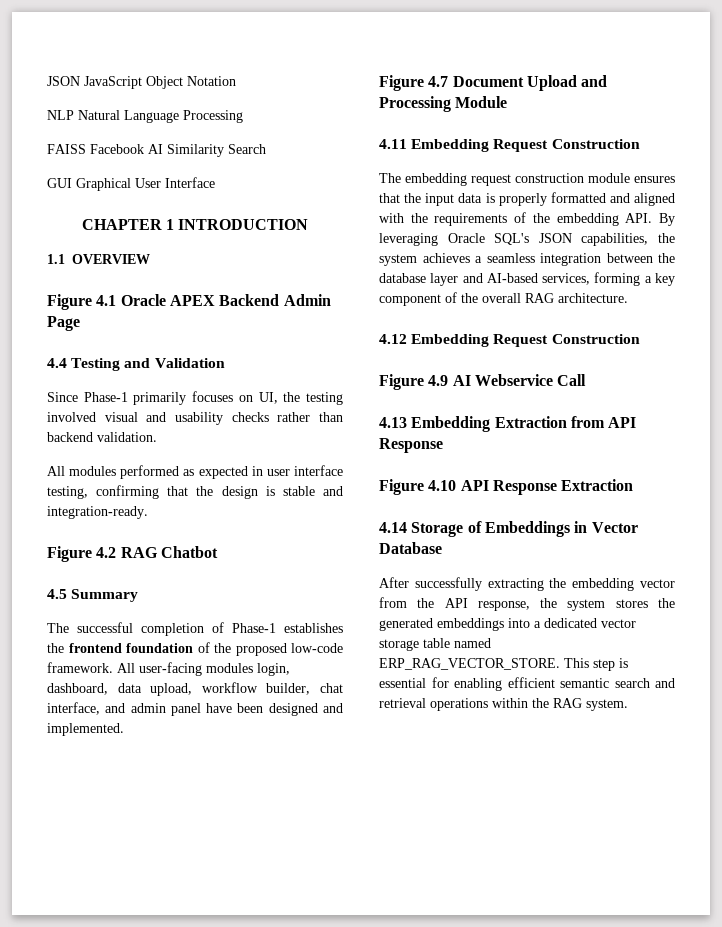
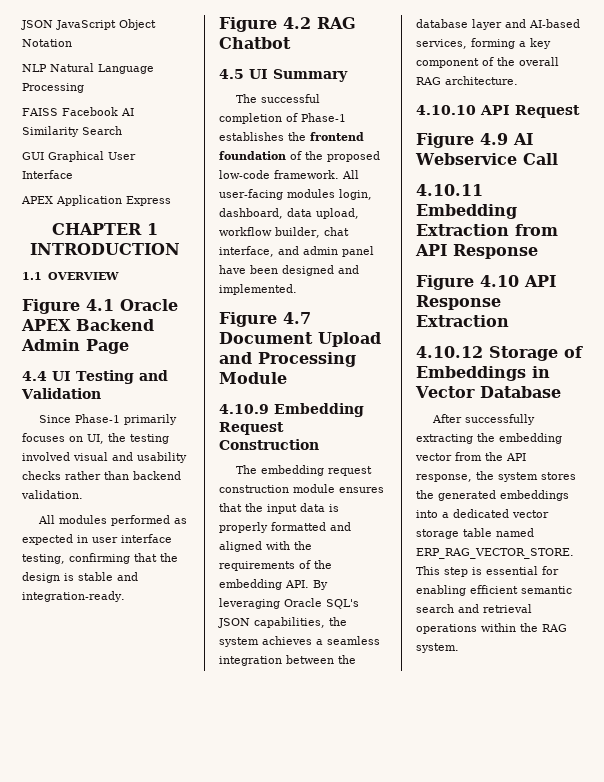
(215, 182) none -> [21,195,171,206] // APEX Application Express
(67, 363) none -> [52,371,71,381] UI
(67, 594) none -> [249,69,268,79] UI
[379,139,407,149] 4.11 -> [219,404,269,414] 4.10.9
[379,334,640,347] 4.12 Embedding Request Construction -> [416,105,580,118] 4.10.10 API Request
[379,417,407,428] 4.13 -> [416,184,483,196] 4.10.11
[379,522,407,533] 4.14 -> [416,346,483,358] 4.10.12

